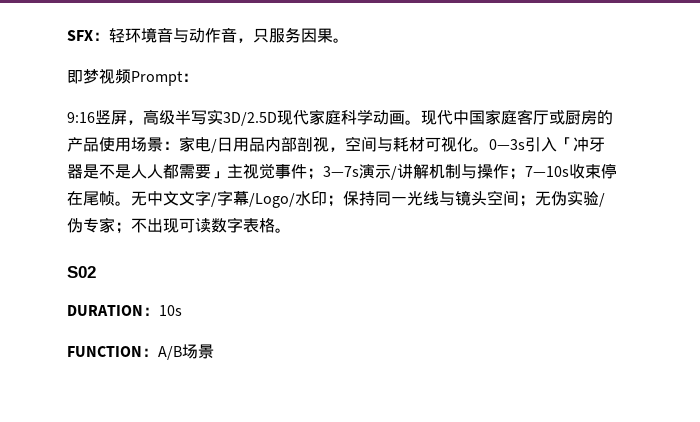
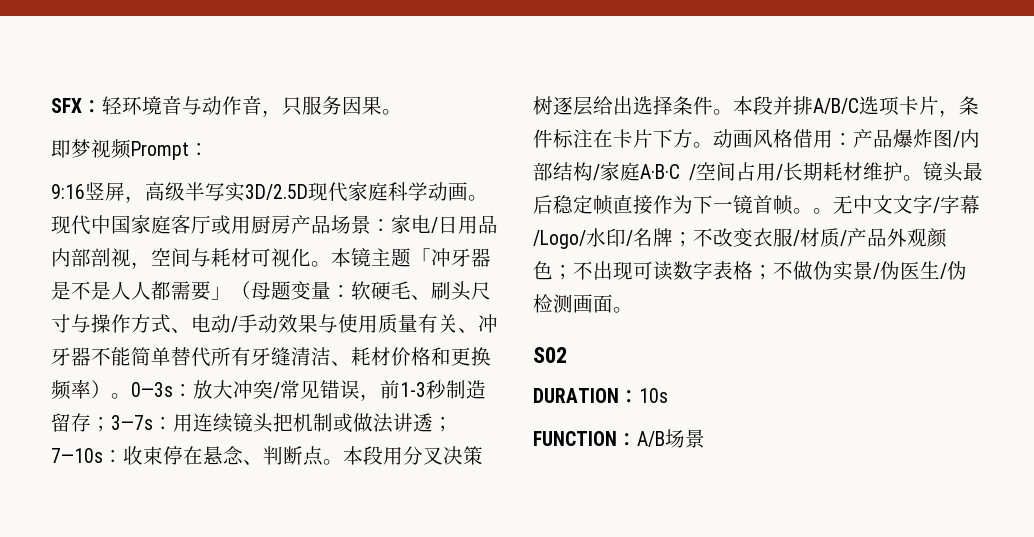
[565,110,613,125] [67,137,131,152] 厨房的产品使用 -> [231,215,331,234] 用厨房产品
[489,137,557,152] 0—3s引入 -> [331,248,411,267] 本镜主题
[227,163,617,180] [67,191,115,206] 主视觉事件；3—7s演示/讲解机制与操作；7—10s收束停在尾帧 -> [231,281,491,301] [51,314,498,333] [51,347,491,367] [51,380,486,401] [51,413,453,433] [51,446,483,466] [533,96,979,117] [533,129,980,148] [533,162,983,182] [533,194,813,215] （母题变量：软硬毛、刷头尺寸与操作方式、电动/手动效果与使用质量有关、冲牙器不能简单替代所有牙缝清洁、耗材价格和更换频率）。0—3s：放大冲突/常见错误，前1-3秒制造留存；3—7s：用连续镜头把机制或做法讲透；7—10s：收束停在悬念、判断点。本段用分叉决策树逐层给出选择条件。本段并排A/B/C选项卡片，条件标注在卡片下方。动画风格借用：产品爆炸图/内部结构/家庭A·B·C /空间占用/长期耗材维护。镜头最后稳定帧直接作为下一镜首帧。
[327,190,605,207] [67,217,115,233] ；保持同一光线与镜头空间；无伪实验/伪专家 -> [626,228,947,248] [533,261,553,280] /名牌；不改变衣服/材质/产品外观颜色
(275, 225) none -> [753,261,967,281] [533,294,613,313] ；不做伪实景/伪医生/伪检测画面

